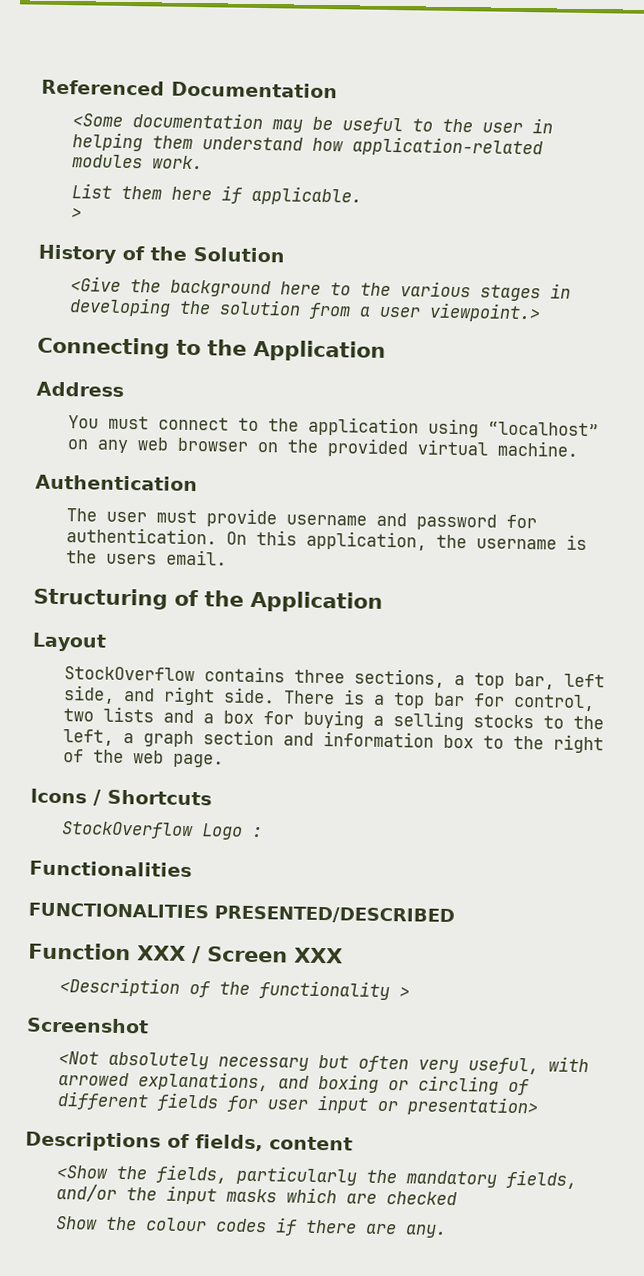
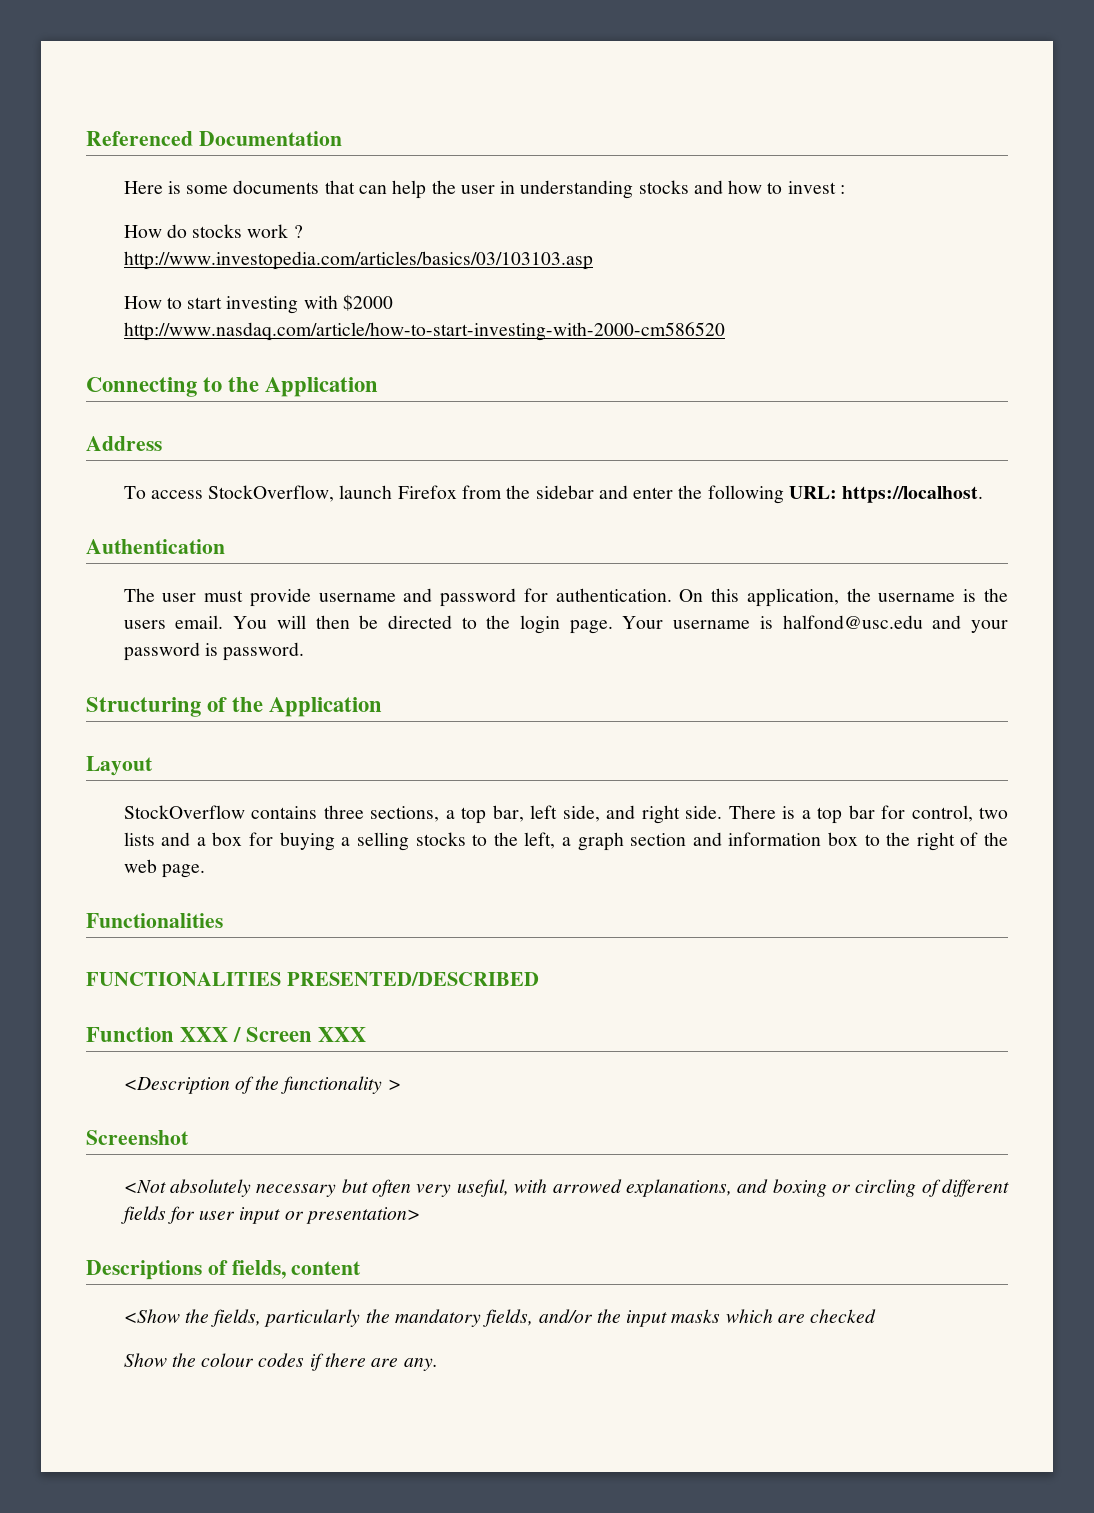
[72,112,554,135] [72,132,544,158] [72,154,204,170] [71,183,363,206] [71,207,83,219] [38,244,285,264] [70,276,572,302] [69,297,542,323] <Some documentation may be useful to the user in helping them understand how application-related modules work. // List them here if applicable. // > // History of the Solution // <Give the background here to the various stages in developing the solution from a user viewpoint.> -> [123,180,845,199] [123,224,303,238] [123,251,593,270] [123,294,393,314] [123,322,725,341] Here is some documents that can help the user in understanding stocks and how to invest : // How do stocks work ? // http://www.investopedia.com/articles/basics/03/103103.asp // How to start investing with $2000 // http://www.nasdaq.com/article/how-to-start-investing-with-2000-cm586520
[68,415,600,438] [67,437,580,458] You must connect to the application using “localhost” on any web browser on the provided virtual machine. -> [123,485,984,504] To access StockOverflow, launch Firefox from the sidebar and enter the following URL: https://localhost.
(228, 557) none -> [233,615,1008,634] [123,642,305,661] You will then be directed to the login page. Your username is halfond@usc.edu and your password is password.
[30,788,212,806] [61,821,264,840] // Icons / Shortcuts // StockOverflow Logo : -> (205, 871) none

